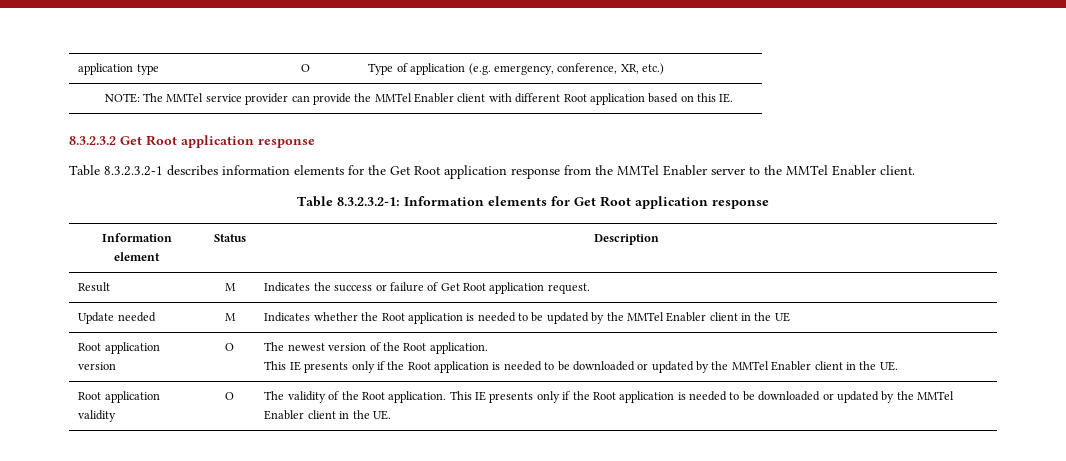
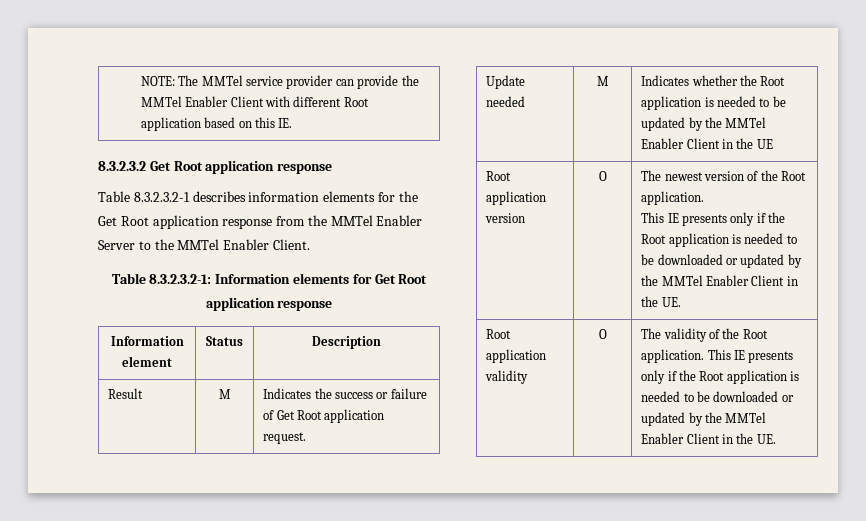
[78,63,159,75] [300,64,310,72] [368,63,665,75] application type | O | Type of application (e.g. emergency, conference, XR, etc.) // -> (140, 81) none
[457,93,486,102] client -> [230,96,264,107] Client
[711,168,745,175] server -> [98,240,135,250] Server
[880,165,915,175] client. -> [272,239,310,250] Client.
[709,312,738,321] client -> [686,138,720,149] Client
[814,361,843,370] client -> [751,275,785,286] Client
[307,410,336,419] client -> [686,433,720,444] Client

